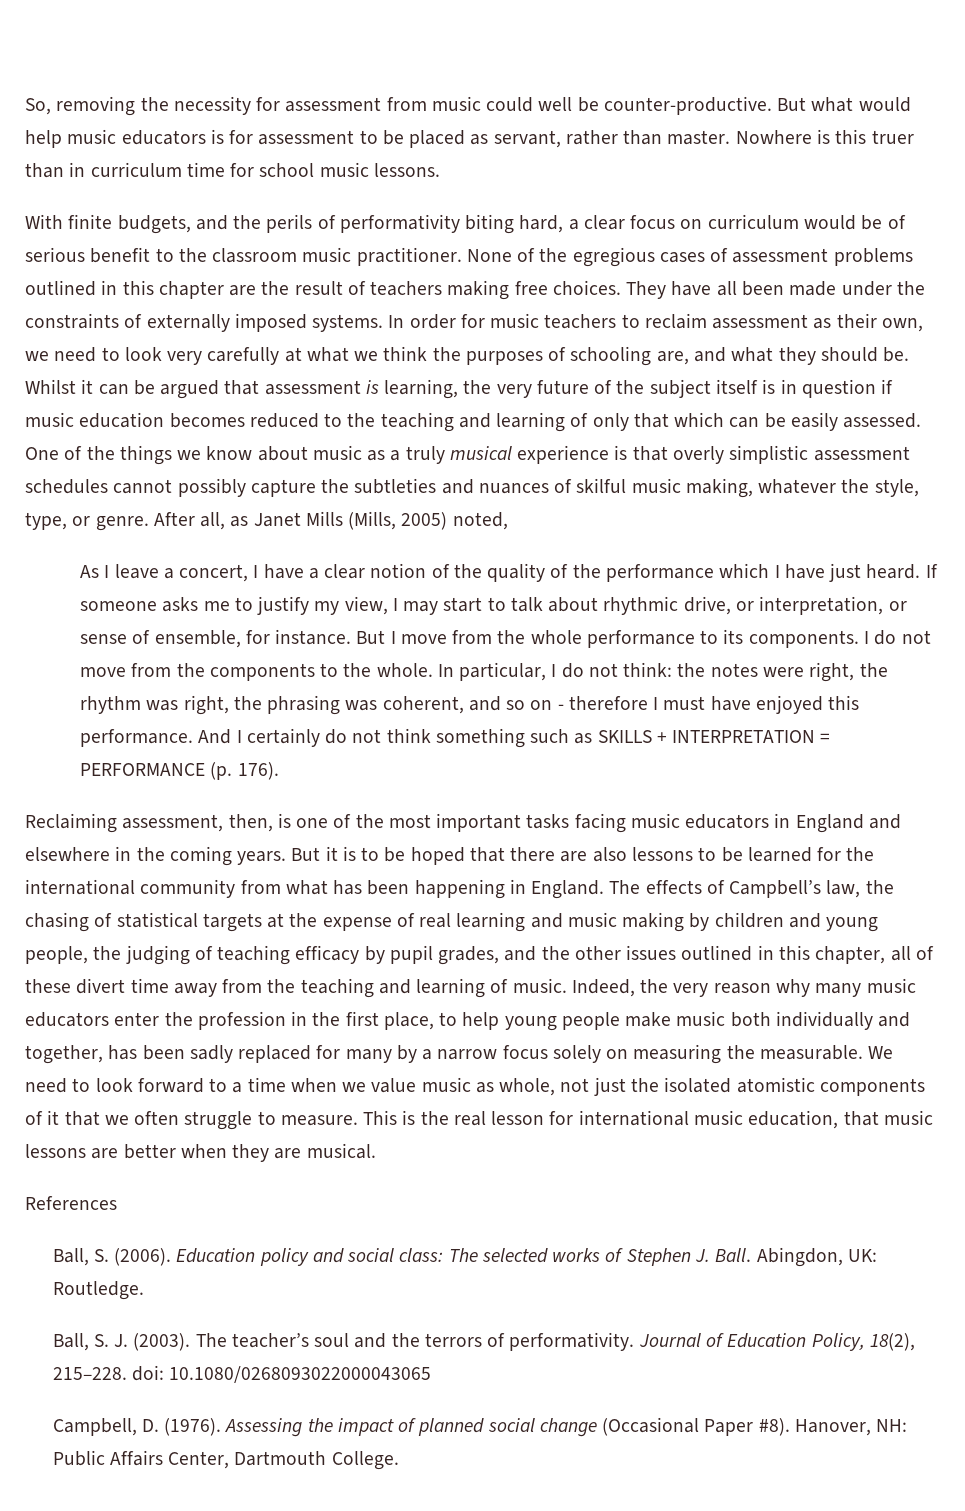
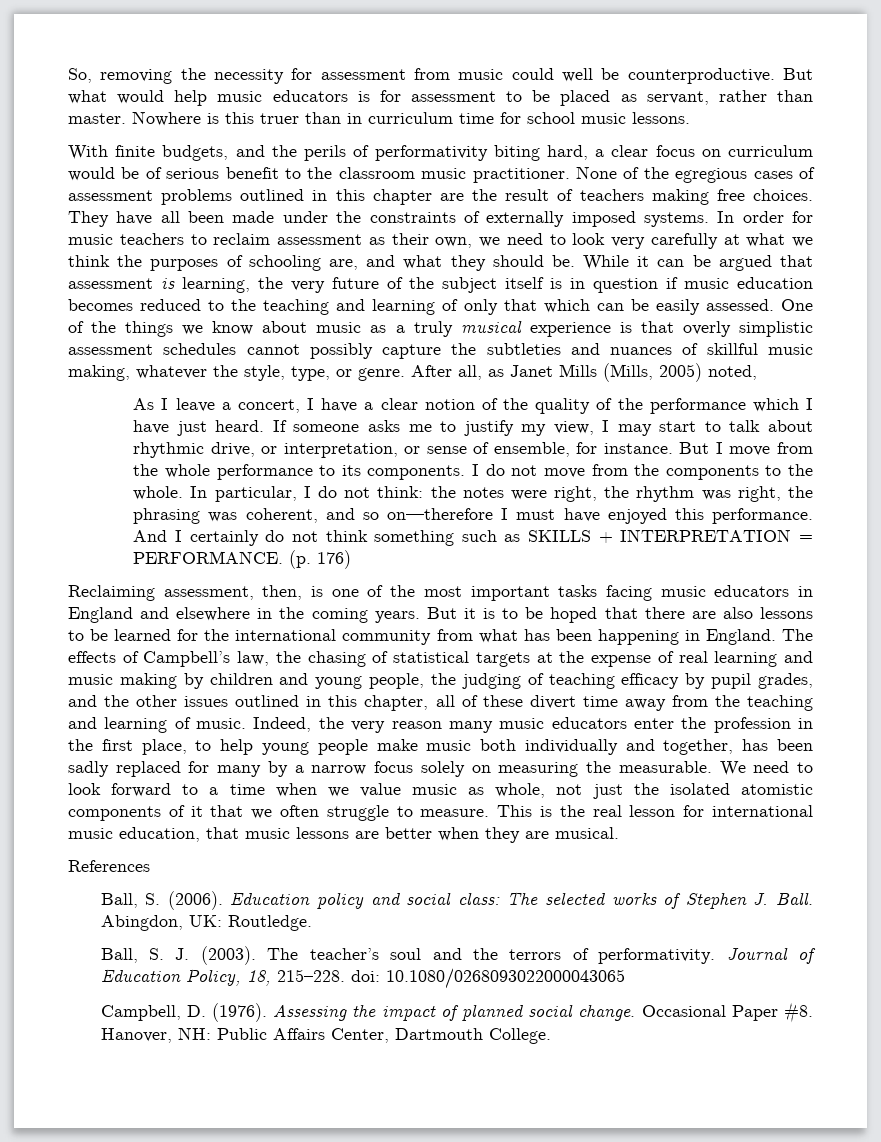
[603,96,772,115] counter-productive. -> [627,68,775,84] counterproductive.
[25,379,76,394] Whilst -> [583,255,630,270] While
[576,478,627,493] skilful -> [706,343,758,355] skillful
[530,696,648,710] on - therefore -> [387,508,494,520] on—therefore
[80,762,279,780] PERFORMANCE (p. 176). -> [133,550,352,569] PERFORMANCE. (p. 176)
[775,979,810,997] why -> (442, 725) none
[869,1333,915,1351] 18(2), -> [246,970,271,986] 18,
[539,1417,790,1437] change (Occasional Paper #8). -> [578,1002,813,1023] change. Occasional Paper #8.

